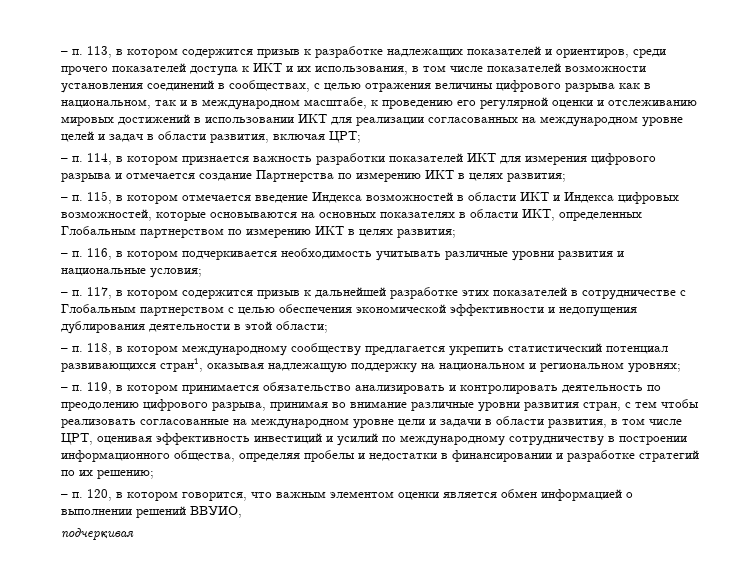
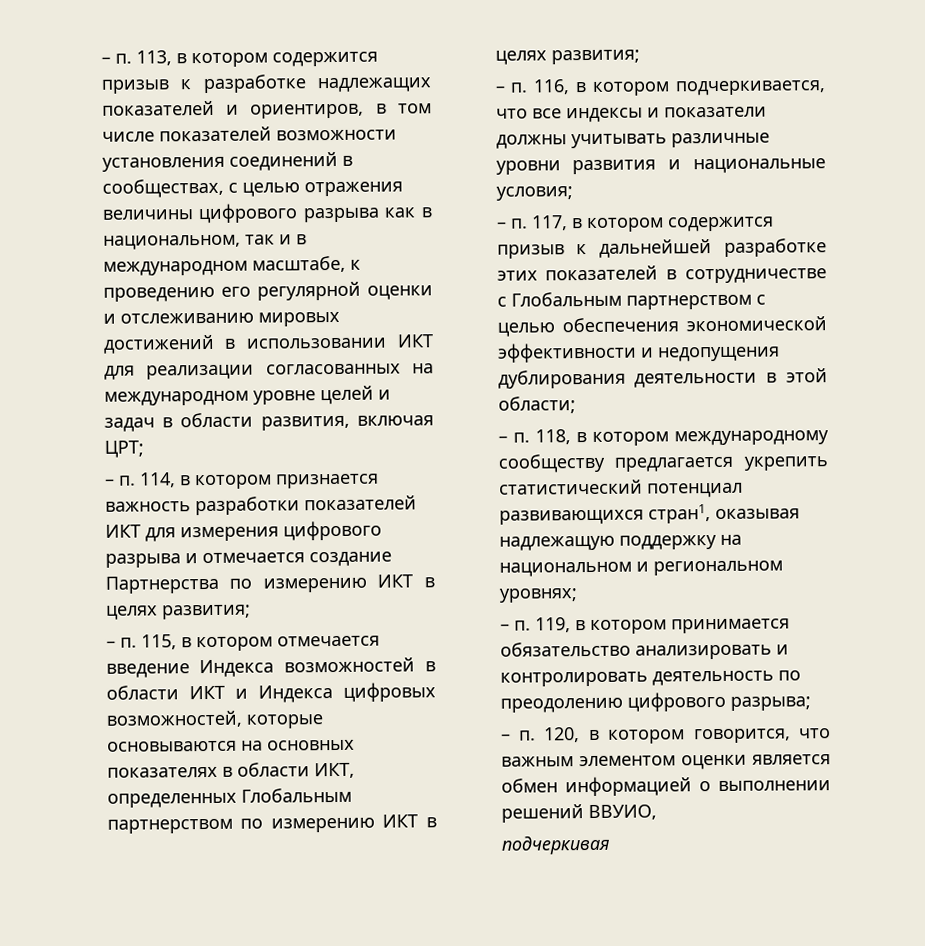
[632,49,666,58] [60,63,408,76] среди прочего показателей доступа к ИКТ и их использования, -> (365, 111) none
[181,248,372,260] подчеркивается необходимость -> [675,80,826,96] [495,106,767,123] [495,134,567,149] подчеркивается, что все индексы и показатели должны
[211,399,699,412] [60,416,682,429] [60,433,687,446] [60,450,699,462] [60,470,154,479] разрыва, принимая во внимание различные уровни развития стран, с тем чтобы реализовать согласованные на международном уровне цели и задачи в области развития, в том числе ЦРТ, оценивая эффективность инвестиций и усилий по международному сотрудничеству в построении информационного общества, определяя пробелы и недостатки в финансировании и разработке стратегий по их решению; -> [729,696,811,711] разрыва;

